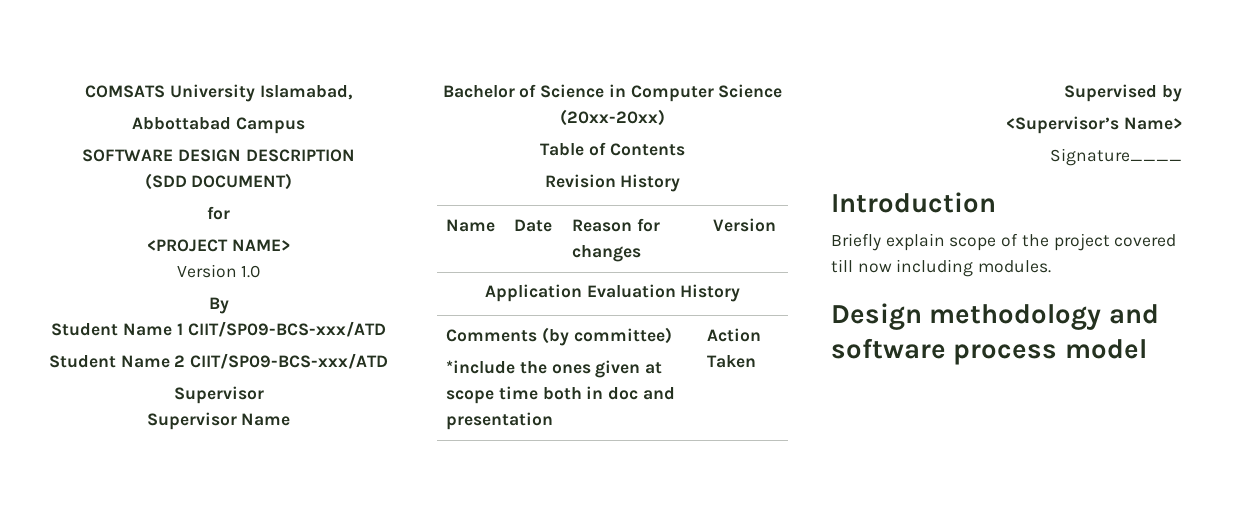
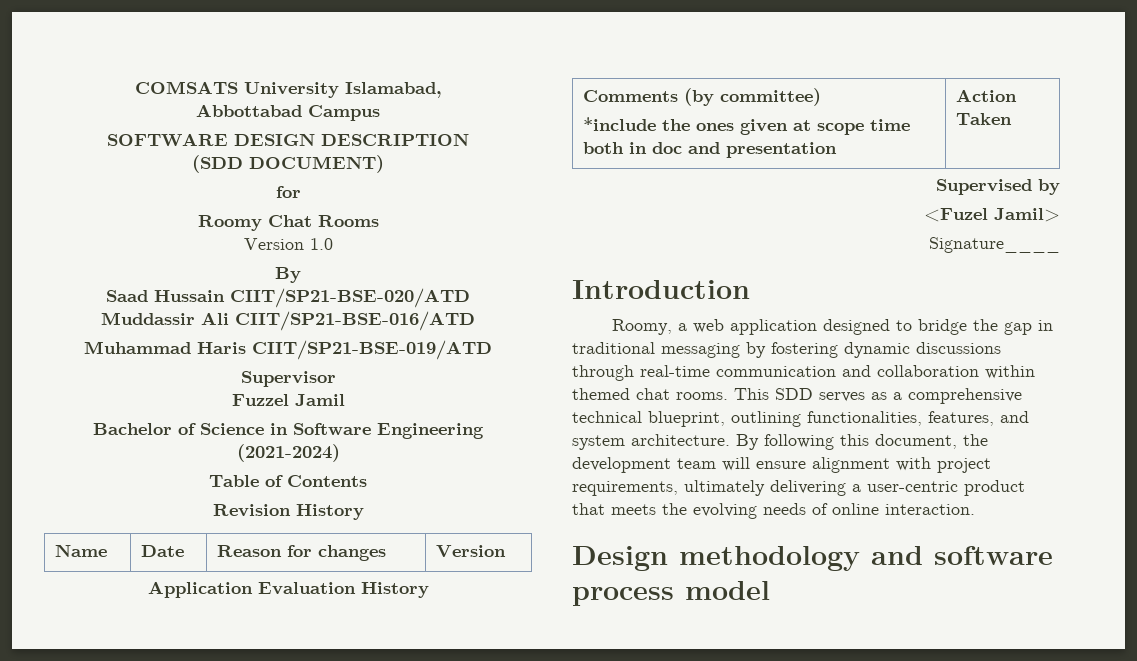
[147,239,290,252] <PROJECT NAME> -> [197,215,379,231] Roomy Chat Rooms
[51,321,386,337] [48,353,389,369] Student Name 1 CIIT/SP09-BCS-xxx/ATD // Student Name 2 CIIT/SP09-BCS-xxx/ATD -> [106,288,470,308] [101,311,475,331] [84,340,492,360] Saad Hussain CIIT/SP21-BSE-020/ATD // Muddassir Ali CIIT/SP21-BSE-016/ATD // Muhammad Haris CIIT/SP21-BSE-019/ATD
[146,412,291,430] Supervisor Name -> [231,394,345,406] Fuzzel Jamil
[630,84,783,102] [560,109,665,126] Computer Science (20xx-20xx) -> [293,423,484,439] [236,444,340,462] Software Engineering (2021-2024)
[1006,116,1182,134] <Supervisor’s Name> -> [924,208,1060,222] <Fuzel Jamil>
[831,233,1177,251] [831,259,1052,277] Briefly explain scope of the project covered till now including modules. -> [611,319,1053,335] [572,342,1001,358] [572,365,1035,381] [572,388,1022,404] [572,411,1029,427] [572,434,988,450] [572,457,991,473] [572,480,1025,496] [572,503,975,519] Roomy, a web application designed to bridge the gap in traditional messaging by fostering dynamic discussions through real-time communication and collaboration within themed chat rooms. This SDD serves as a comprehensive technical blueprint, outlining functionalities, features, and system architecture. By following this document, the development team will ensure alignment with project requirements, ultimately delivering a user-centric product that meets the evolving needs of online interaction.

